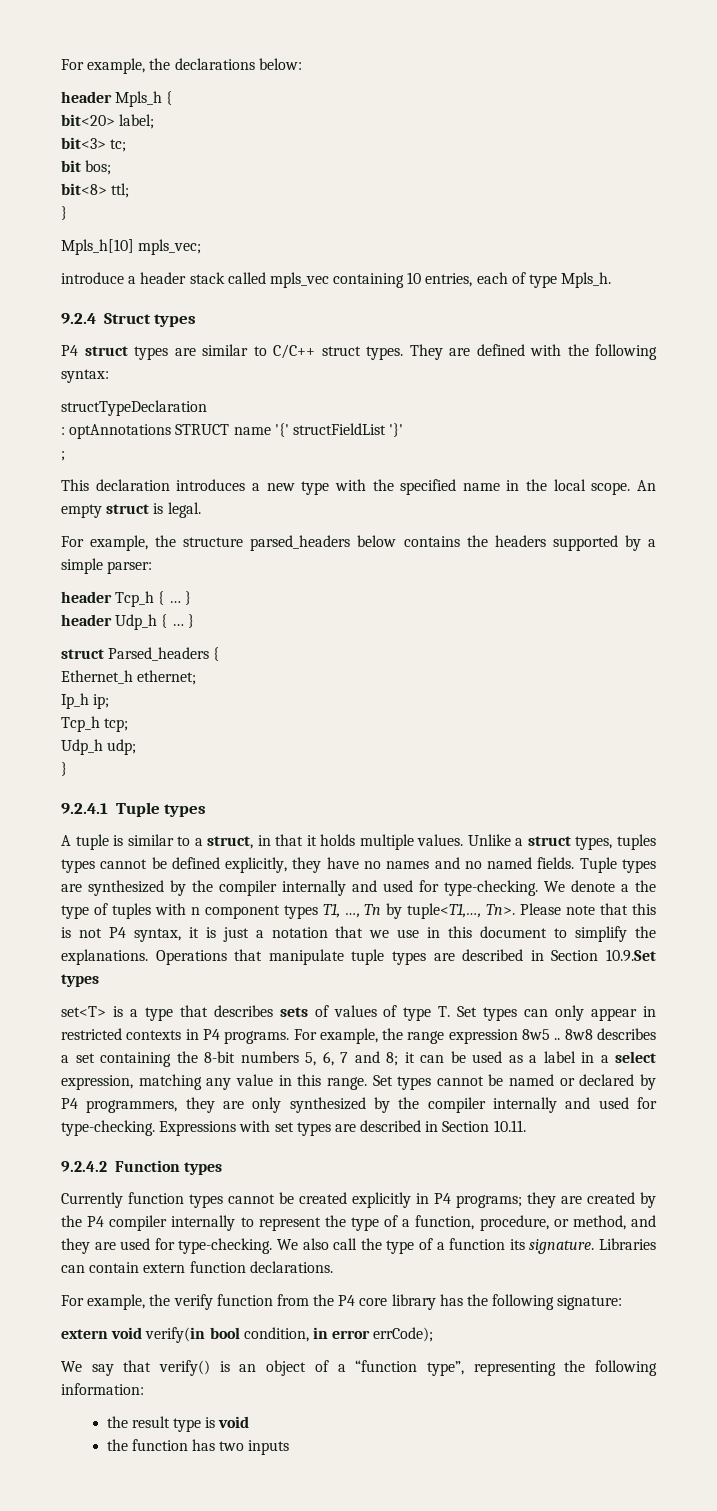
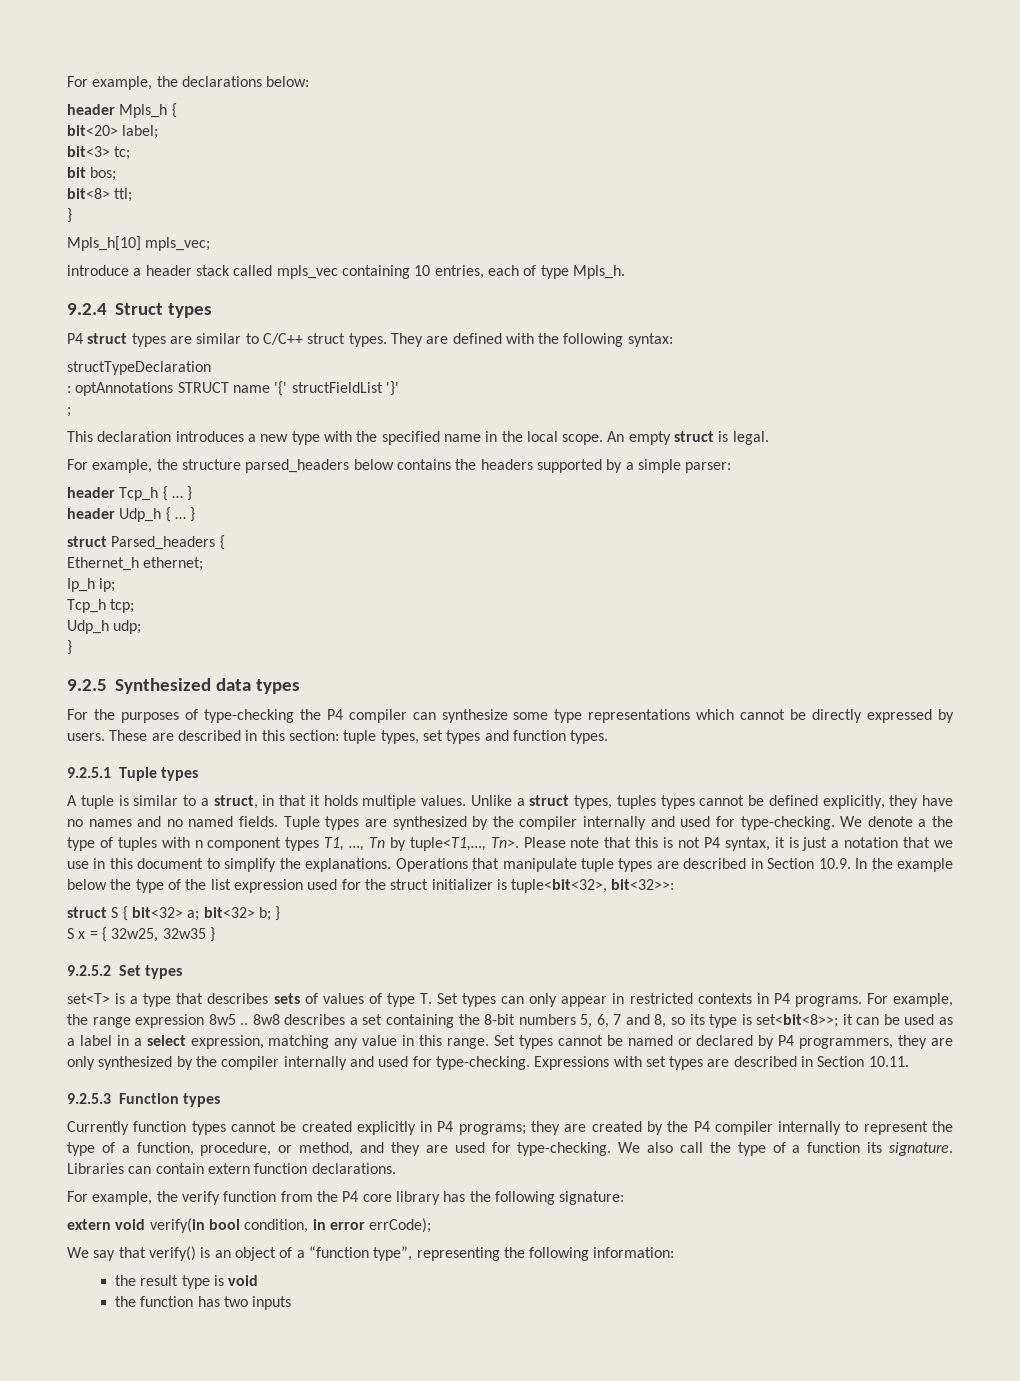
[61,803,108,814] 9.2.4.1 -> [67,678,300,694] [67,709,955,723] [67,730,609,744] [67,767,111,778] 9.2.5 Synthesized data types // For the purposes of type-checking the P4 compiler can synthesize some type representations which cannot be directly expressed by users. These are described in this section: tuple types, set types and function types. // 9.2.5.1
[606,949,657,962] 10.9.Set -> [818,858,954,872] [67,879,675,893] [67,906,281,921] [67,927,215,942] [67,965,141,976] 10.9. In the example below the type of the list expression used for the struct initializer is tuple<bit<32>, bit<32>>: // struct S { bit<32> a; bit<32> b; } // S x = { 32w25, 32w35 } // 9.2.5.2 Set
[386,1052,398,1066] 8; -> [654,1014,839,1028] 8, so its type is set<bit<8>>;
[61,1161,107,1172] 9.2.4.2 -> [67,1093,111,1104] 9.2.5.3

